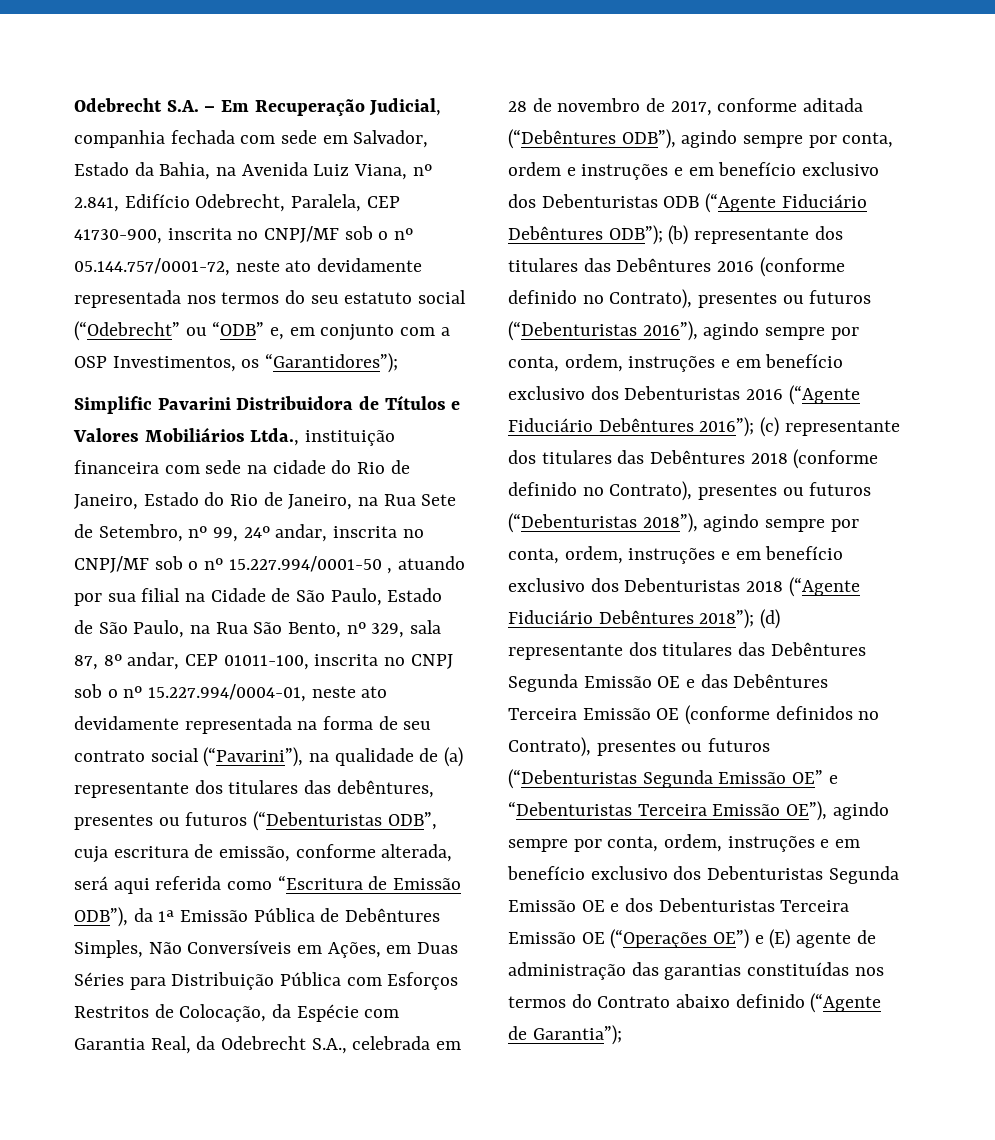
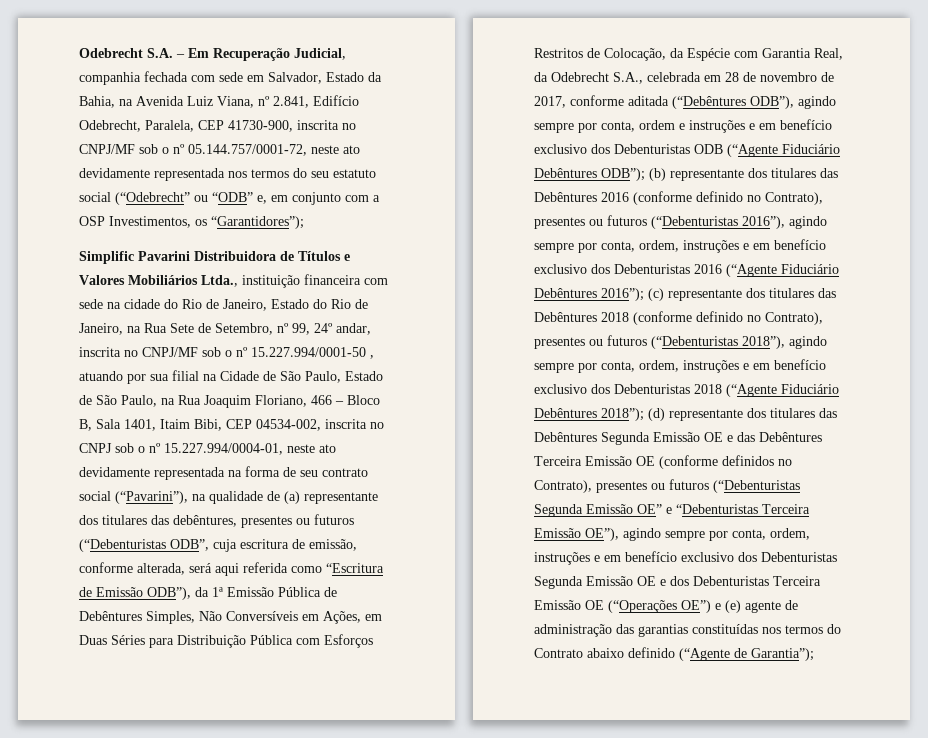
[253,620,442,638] [74,652,309,670] São Bento, nº 329, sala 87, 8º andar, CEP 01011-100, -> [204,395,380,408] [79,419,321,431] Joaquim Floriano, 466 – Bloco B, Sala 1401, Itaim Bibi, CEP 04534-002,
[769,929,791,949] (E) -> [725,600,741,613] (e)

